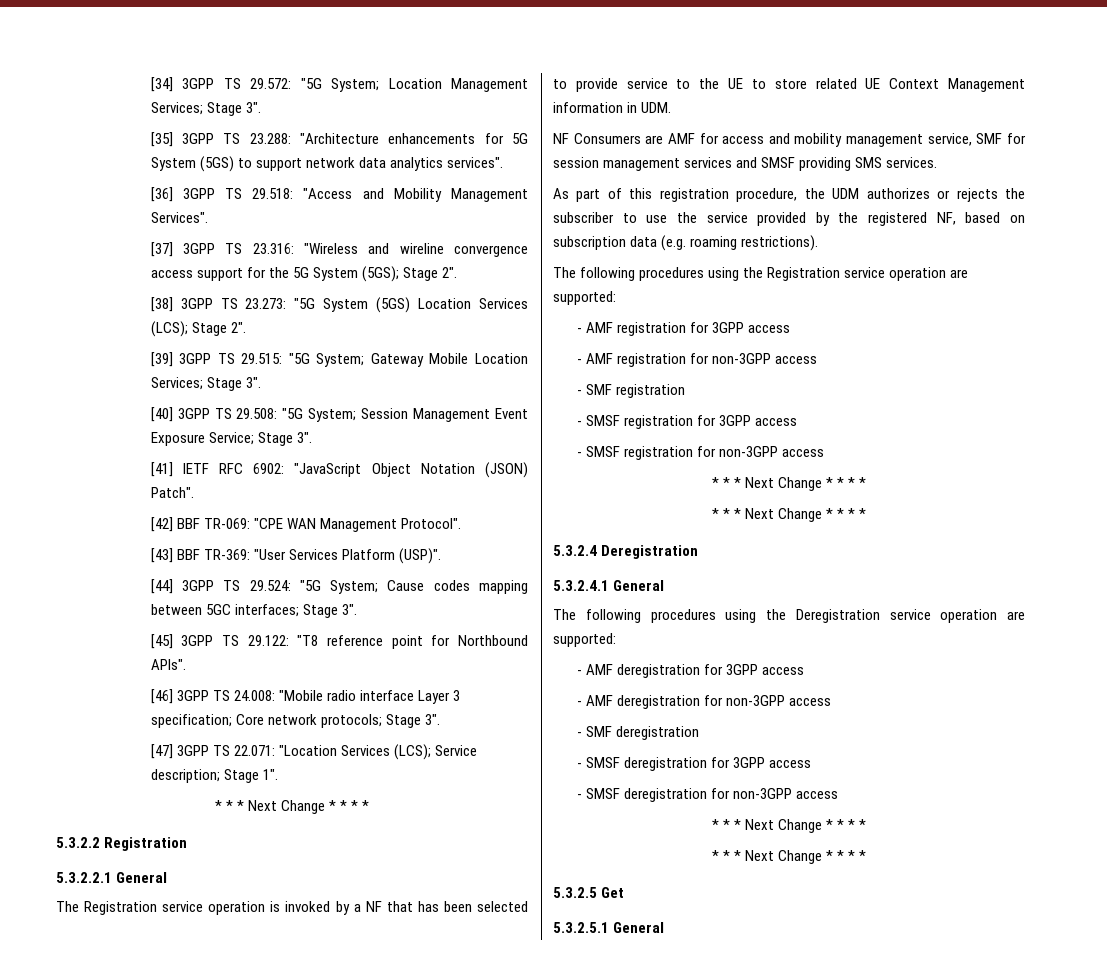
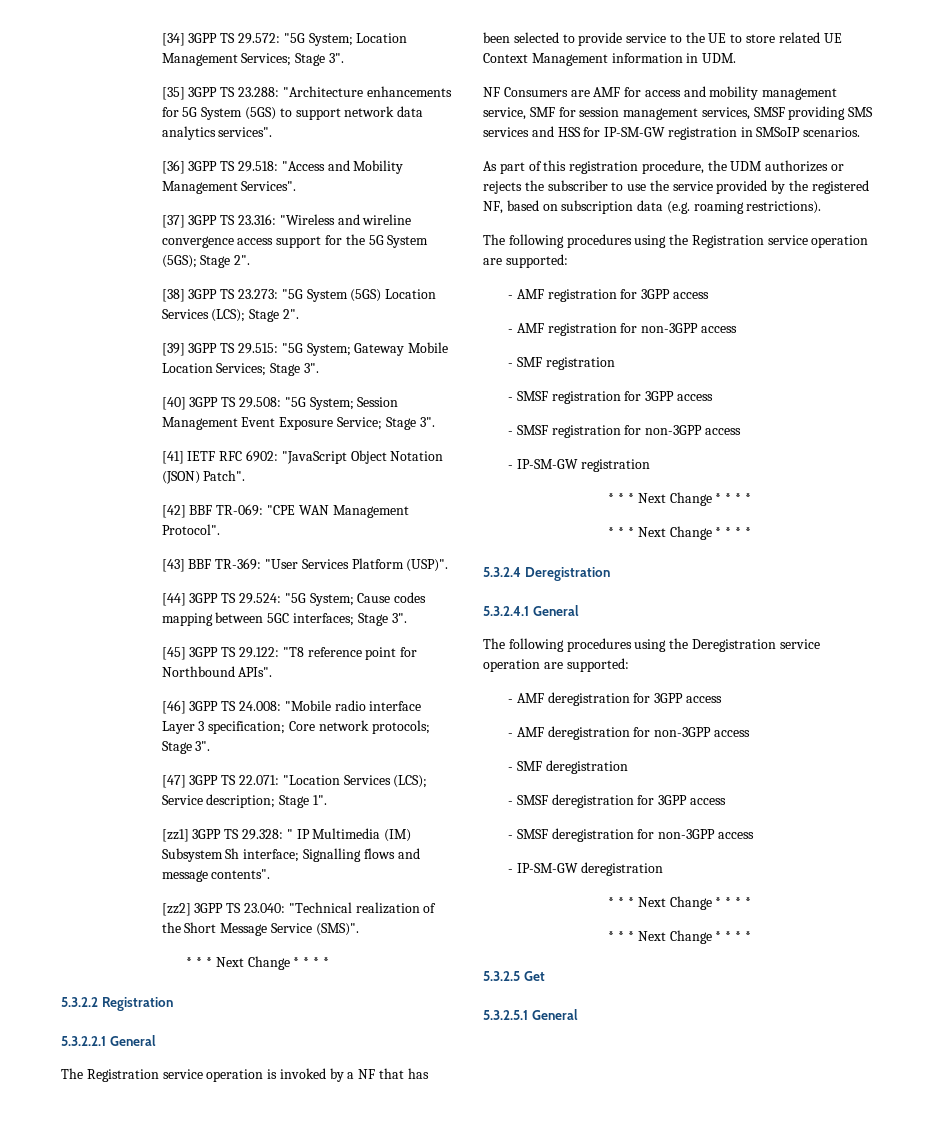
(278, 774) none -> [161,828,412,842] [161,848,420,862] [161,869,271,882] [161,902,437,916] [161,922,359,936] // [zz1] 3GPP TS 29.328: " IP Multimedia (IM) Subsystem Sh interface; Signalling flows and message contents". // [zz2] 3GPP TS 23.040: "Technical realization of the Short Message Service (SMS)".
[684,157,758,168] services and -> [701,107,750,120] services,
[886,157,938,168] services. -> [483,126,861,140] services and HSS for IP-SM-GW registration in SMSoIP scenarios.
(824, 453) none -> [508,459,650,472] // - IP-SM-GW registration
(838, 795) none -> [508,862,663,876] // - IP-SM-GW deregistration

